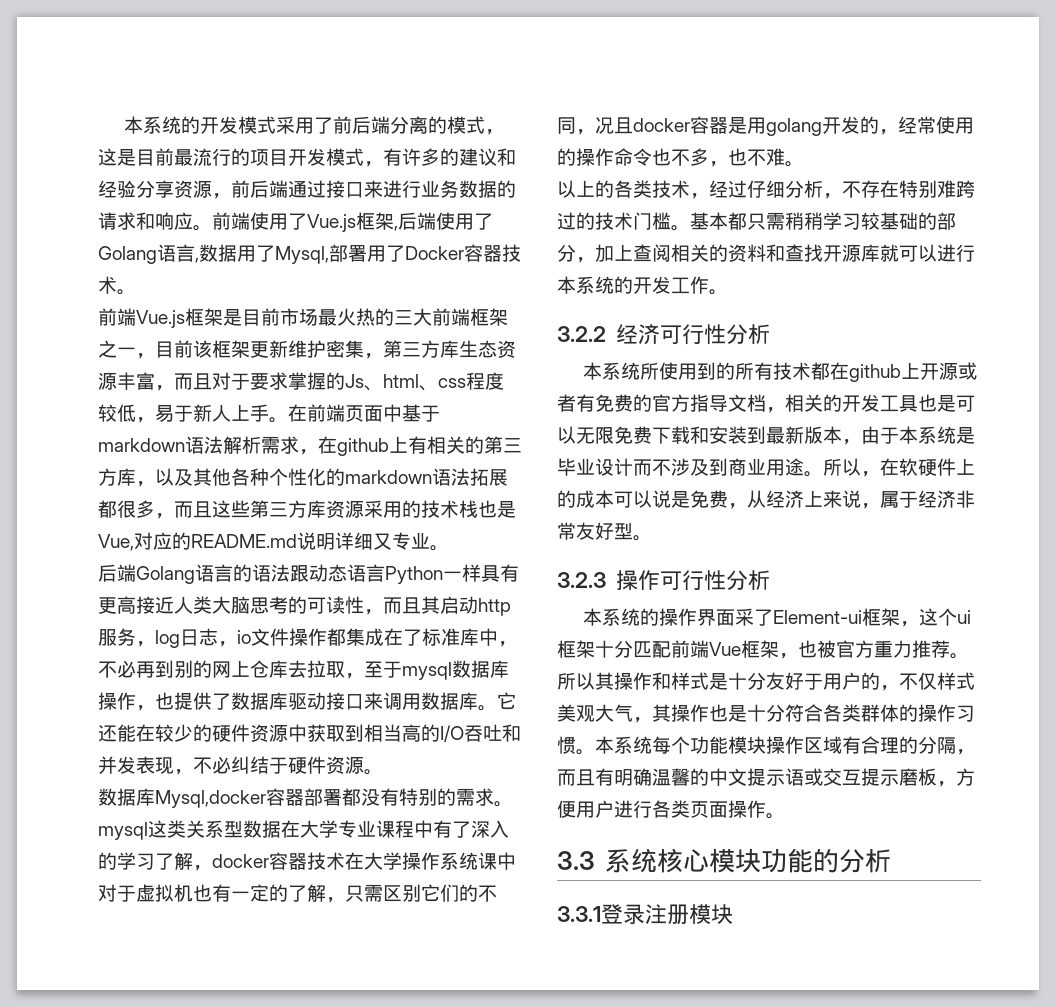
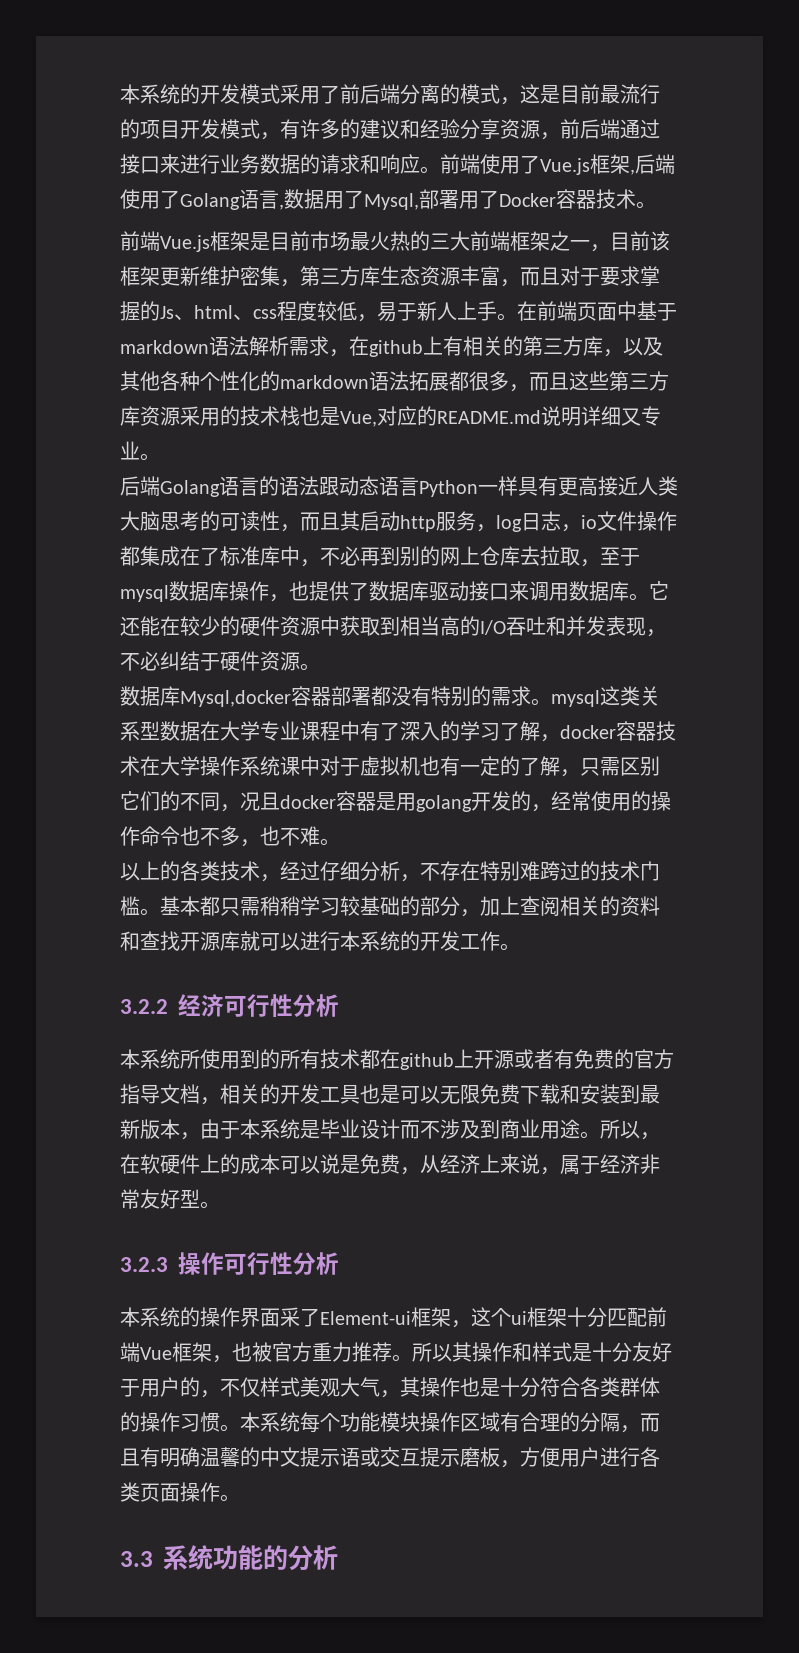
[656,848,761,873] 核心模块 -> (213, 1557) none
[557,904,733,925] // 3.3.1登录注册模块 -> (338, 1557) none

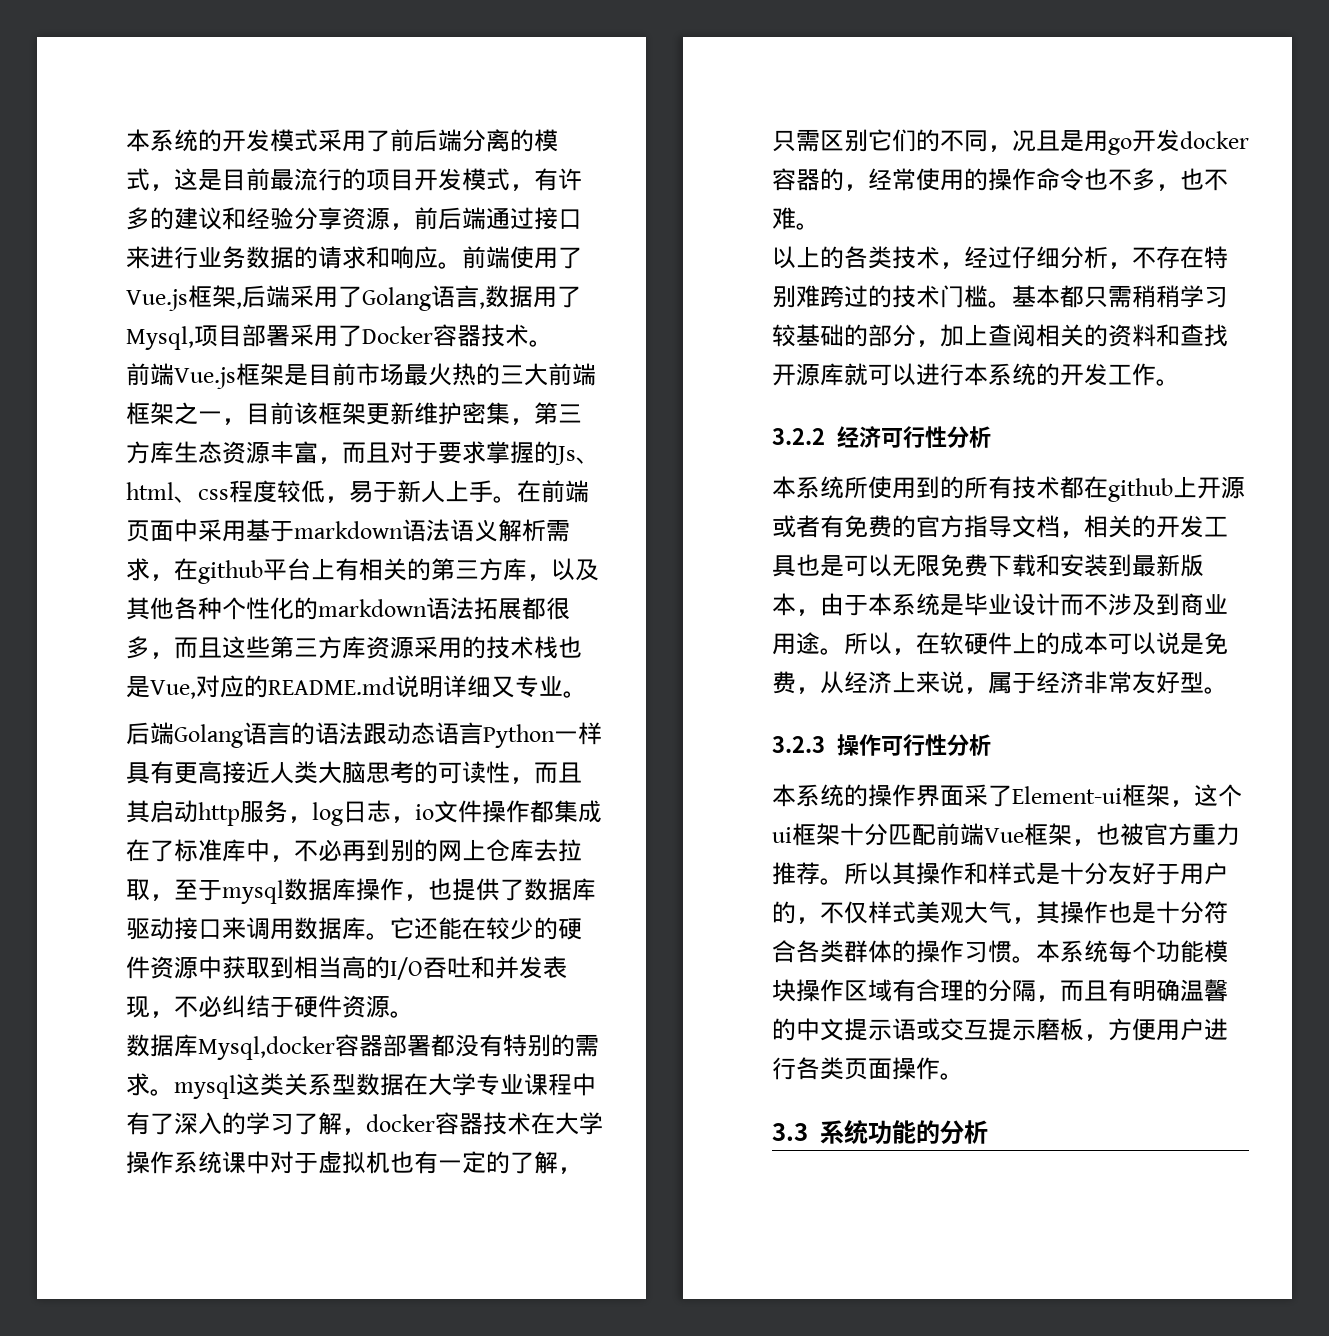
[120,189,140,209] 使 -> [290,285,314,308] 采
[419,189,459,209] 部署 -> [194,324,314,347] 项目部署采
(637, 311) none -> [198,519,246,542] 采用
(249, 346) none -> [450,519,498,542] 语义
(423, 348) none -> [263,558,311,581] 平台
[280,791,511,812] docker容器是用golang开发 -> [1060,129,1249,155] [772,168,820,191] 是用go开发docker容器

